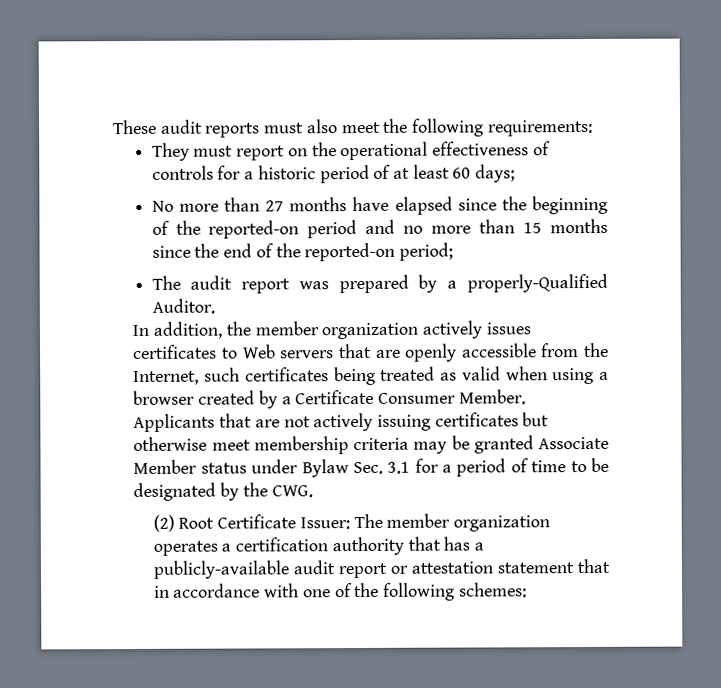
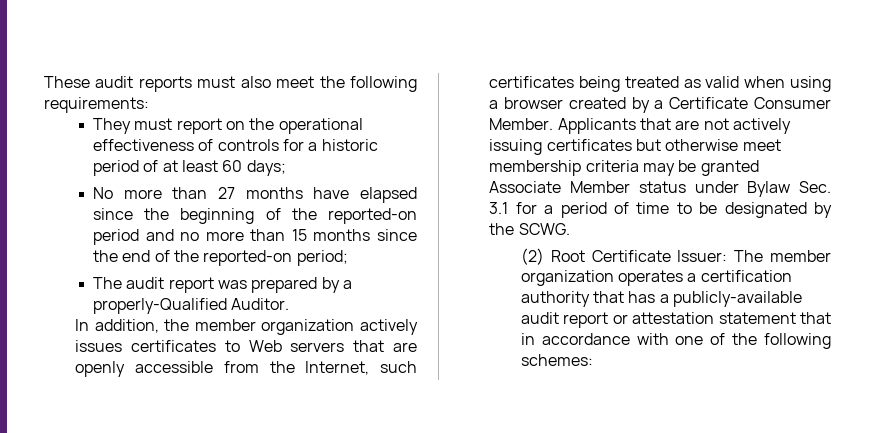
[271,485,313,498] CWG. -> [518,223,570,235] SCWG.

